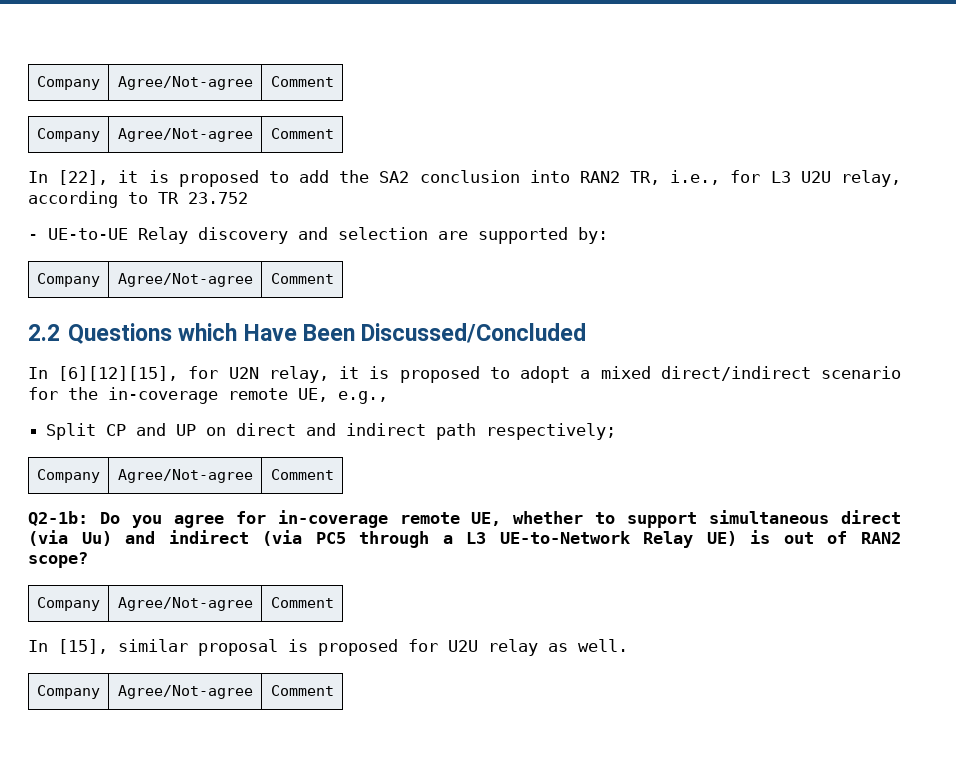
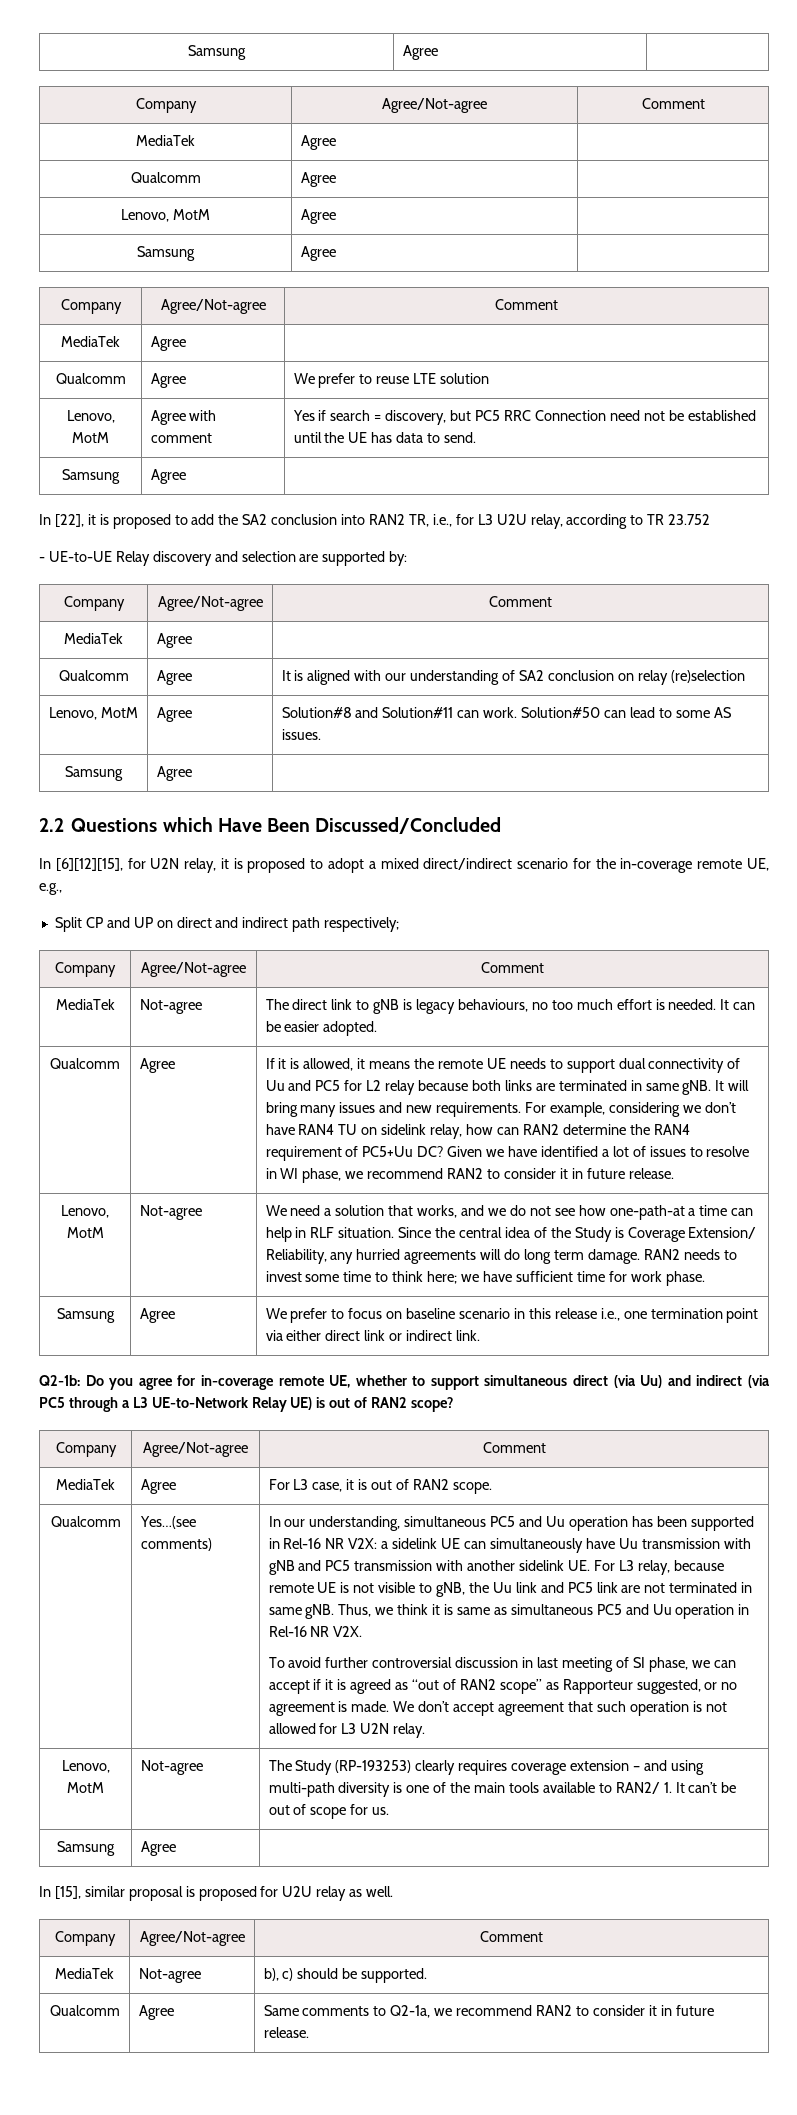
[37,76,100,90] [117,76,253,90] [270,76,334,87] [37,128,100,142] [117,128,253,142] [270,128,334,139] Company | Agree/Not-agree | Comment // Company | Agree/Not-agree | Comment -> [188,45,246,60] [402,45,438,60] [135,98,197,113] [382,98,487,113] [641,98,705,109] [136,135,196,146] [300,135,336,150] [130,172,201,183] [300,172,336,187] [121,209,210,222] [300,209,336,224] [137,246,195,261] [300,246,336,261] [60,299,122,314] [160,299,266,314] [495,299,558,310] [61,336,121,347] [150,336,186,351] [55,373,126,384] [150,373,186,388] [293,373,490,388] [66,410,115,423] [72,432,109,443] [150,410,217,425] [150,433,212,443] [292,410,756,425] [293,432,477,443] [62,469,120,484] [150,469,186,484] Samsung | Agree | // Company | Agree/Not-agree | Comment // MediaTek | Agree | // Qualcomm | Agree | // Lenovo, MotM | Agree | // Samsung | Agree | // Company | Agree/Not-agree | Comment // MediaTek | Agree | // Qualcomm | Agree | We prefer to reuse LTE solution // Lenovo, MotM | Agree with comment | Yes if search = discovery, but PC5 RRC Connection need not be established until the UE has data to send. // Samsung | Agree |
(334, 278) none -> [64,633,124,644] [156,633,192,648] [58,670,129,681] [156,670,192,685] [281,670,745,685] [49,707,138,720] [156,707,192,722] [281,707,732,718] [281,729,321,740] [65,766,123,781] [156,766,192,781] // MediaTek | Agree | // Qualcomm | Agree | It is aligned with our understanding of SA2 conclusion on relay (re)selection // Lenovo, MotM | Agree | Solution#8 and Solution#11 can work. Solution#50 can lead to some AS issues. // Samsung | Agree |
(334, 474) none -> [55,999,115,1010] [139,999,202,1014] [265,999,756,1014] [265,1021,378,1036] [50,1058,120,1069] [139,1058,175,1073] [265,1058,741,1073] [265,1080,750,1095] [265,1102,736,1117] [265,1124,690,1139] [265,1146,750,1161] [265,1168,674,1183] [61,1205,109,1218] [66,1227,104,1238] [139,1205,202,1220] [265,1205,754,1220] [265,1227,757,1242] [265,1249,737,1264] [265,1271,705,1286] [56,1308,115,1323] [139,1308,175,1323] [265,1308,759,1323] [265,1330,481,1341] // MediaTek | Not-agree | The direct link to gNB is legacy behaviours, no too much effort is needed. It can be easier adopted. // Qualcomm | Agree | If it is allowed, it means the remote UE needs to support dual connectivity of Uu and PC5 for L2 relay because both links are terminated in same gNB. It will bring many issues and new requirements. For example, considering we don’t have RAN4 TU on sidelink relay, how can RAN2 determine the RAN4 requirement of PC5+Uu DC? Given we have identified a lot of issues to resolve in WI phase, we recommend RAN2 to consider it in future release. // Lenovo, MotM | Not-agree | We need a solution that works, and we do not see how one-path-at a time can help in RLF situation. Since the central idea of the Study is Coverage Extension/ Reliability, any hurried agreements will do long term damage. RAN2 needs to invest some time to think here; we have sufficient time for work phase. // Samsung | Agree | We prefer to focus on baseline scenario in this release i.e., one termination point via either direct link or indirect link.
(334, 602) none -> [56,1479,116,1490] [140,1479,176,1494] [268,1479,492,1494] [50,1516,121,1527] [139,1516,196,1529] [140,1538,212,1551] [268,1516,754,1531] [268,1538,751,1553] [268,1560,724,1575] [268,1582,753,1597] [268,1604,750,1619] [268,1626,363,1637] [268,1657,736,1672] [268,1679,738,1694] [268,1701,727,1716] [268,1723,426,1738] [61,1760,110,1773] [67,1782,104,1793] [140,1760,203,1775] [268,1760,704,1775] [268,1782,737,1797] [268,1804,390,1819] [57,1841,115,1856] [140,1841,176,1856] // MediaTek | Agree | For L3 case, it is out of RAN2 scope. // Qualcomm | Yes…(see comments) | In our understanding, simultaneous PC5 and Uu operation has been supported in Rel-16 NR V2X: a sidelink UE can simultaneously have Uu transmission with gNB and PC5 transmission with another sidelink UE. For L3 relay, because remote UE is not visible to gNB, the Uu link and PC5 link are not terminated in same gNB. Thus, we think it is same as simultaneous PC5 and Uu operation in Rel-16 NR V2X. // To avoid further controversial discussion in last meeting of SI phase, we can accept if it is agreed as “out of RAN2 scope” as Rapporteur suggested, or no agreement is made. We don’t accept agreement that such operation is not allowed for L3 U2N relay. // Lenovo, MotM | Not-agree | The Study (RP-193253) clearly requires coverage extension – and using multi-path diversity is one of the main tools available to RAN2/ 1. It can’t be out of scope for us. // Samsung | Agree |
(334, 690) none -> [55,1968,115,1979] [138,1968,201,1983] [263,1968,428,1983] [49,2005,120,2016] [138,2005,174,2020] [263,2005,714,2018] [263,2027,309,2038] // MediaTek | Not-agree | b), c) should be supported. // Qualcomm | Agree | Same comments to Q2-1a, we recommend RAN2 to consider it in future release.

